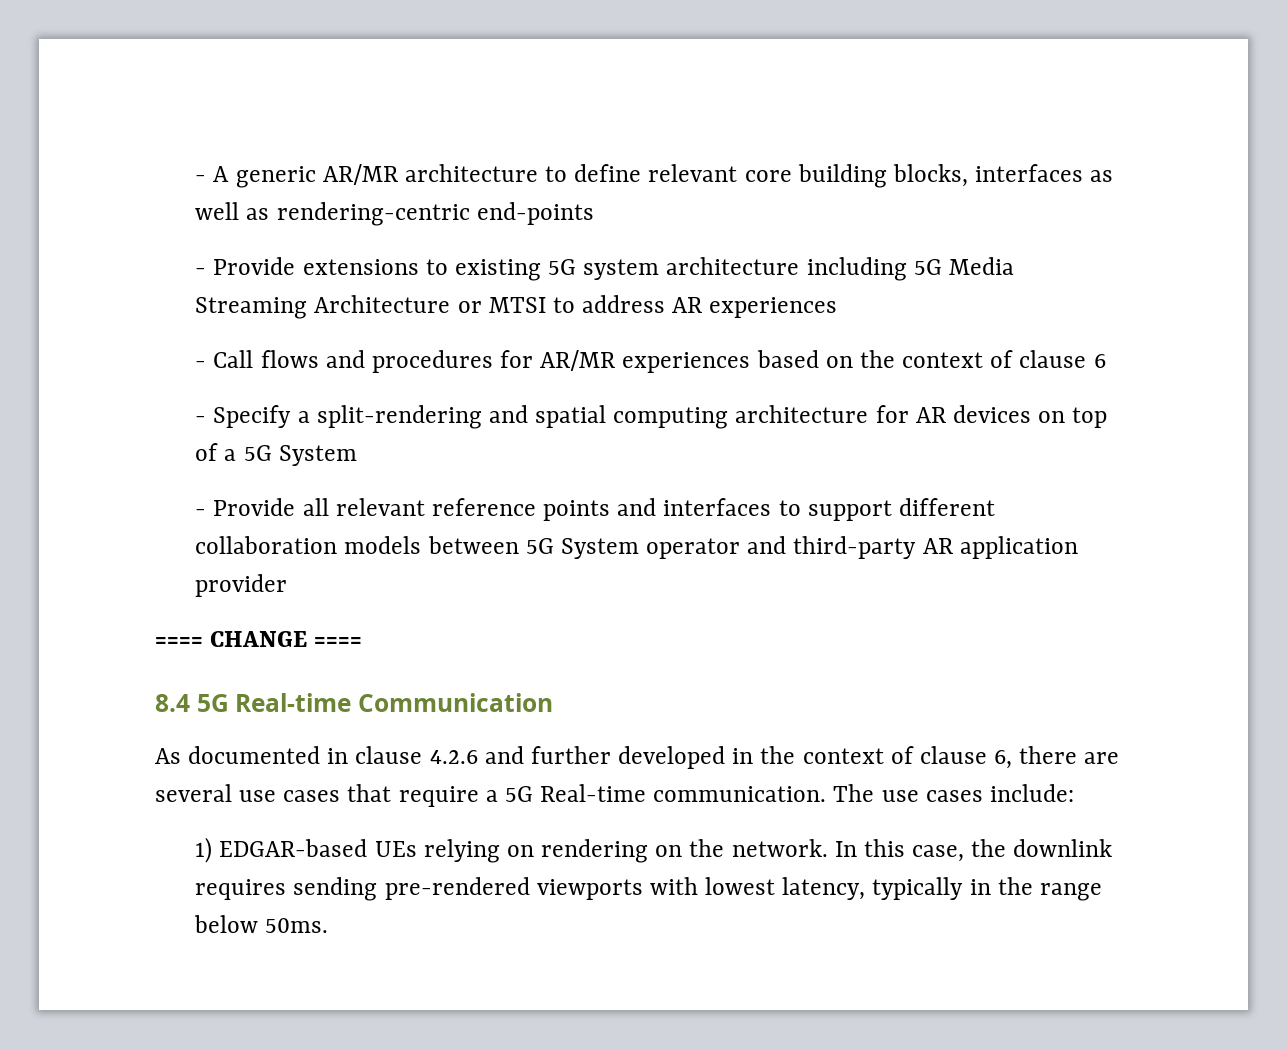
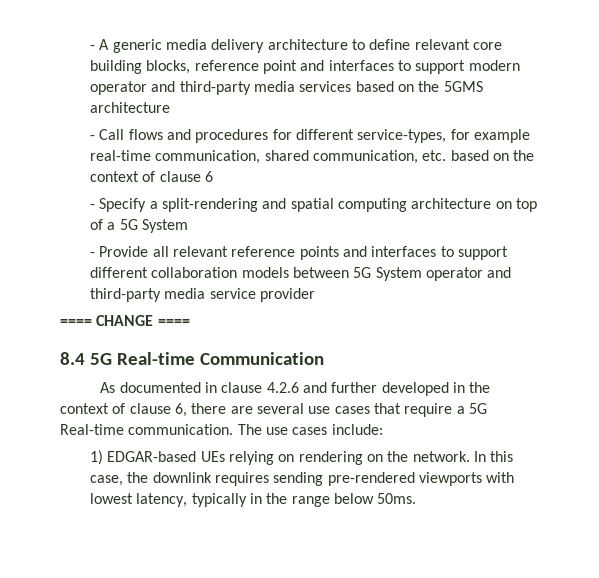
[322,164,398,185] AR/MR -> [165,39,265,53] media delivery
[975,164,1114,182] [195,202,594,226] [195,257,1014,281] [195,295,838,319] interfaces as well as rendering-centric end-points // - Provide extensions to existing 5G system architecture including 5G Media Streaming Architecture or MTSI to address AR experiences -> [194,60,520,74] [90,81,483,95] [90,102,171,113] reference point and interfaces to support modern operator and third-party media services based on the 5GMS architecture
[540,350,751,373] AR/MR experiences -> [295,129,530,143] [90,150,447,164] different service-types, for example real-time communication, shared communication, etc.
[875,405,1031,423] for AR devices -> (492, 203) none
[922,536,1078,559] AR application -> [164,288,256,299] media service

